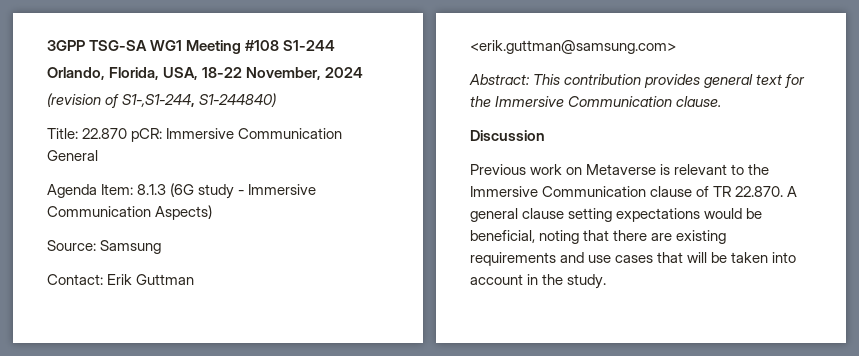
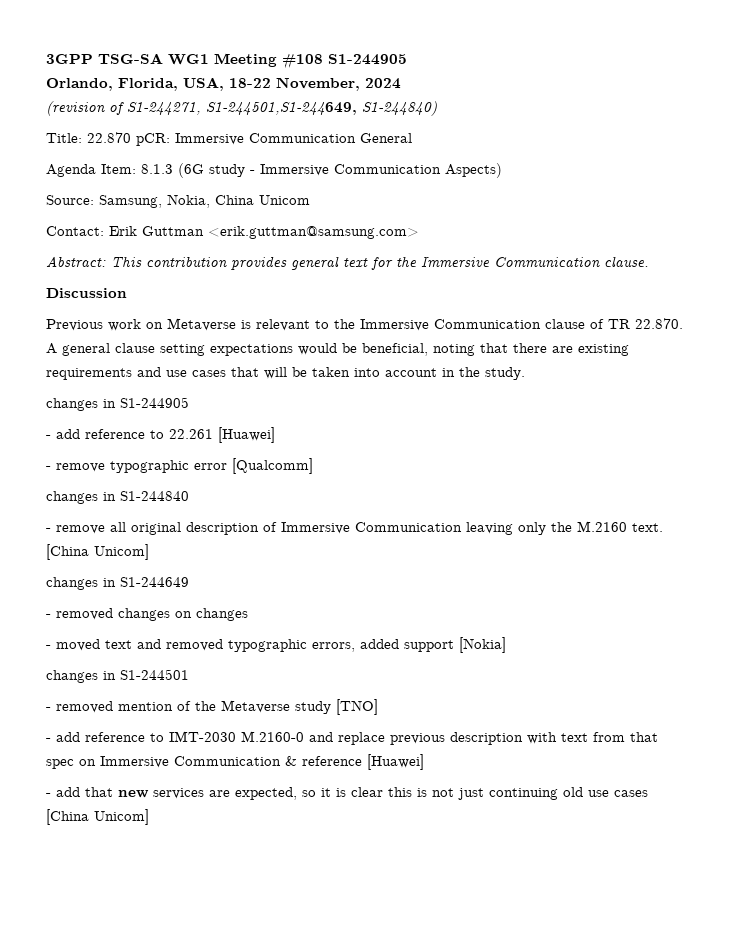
[283,40,336,51] S1-244 -> [328,54,407,65] S1-244905
[122,94,196,107] S1-,S1-244, -> [127,102,357,115] S1-244271, S1-244501,S1-244649,
[100,240,162,254] Samsung -> [99,194,310,208] Samsung, Nokia, China Unicom
(607, 281) none -> [46,397,189,411] [46,427,275,443] [46,458,313,474] [46,491,189,504] [46,521,663,535] [46,544,149,560] [46,577,189,590] [46,608,248,621] [46,637,506,653] [46,669,189,683] [46,699,378,715] [46,731,658,745] [46,754,424,770] [46,787,648,800] [46,809,149,825] // changes in S1-244905 // - add reference to 22.261 [Huawei] // - remove typographic error [Qualcomm] // changes in S1-244840 // - remove all original description of Immersive Communication leaving only the M.2160 text. [China Unicom] // changes in S1-244649 // - removed changes on changes // - moved text and removed typographic errors, added support [Nokia] // changes in S1-244501 // - removed mention of the Metaverse study [TNO] // - add reference to IMT-2030 M.2160-0 and replace previous description with text from that spec on Immersive Communication & reference [Huawei] // - add that new services are expected, so it is clear this is not just continuing old use cases [China Unicom]

